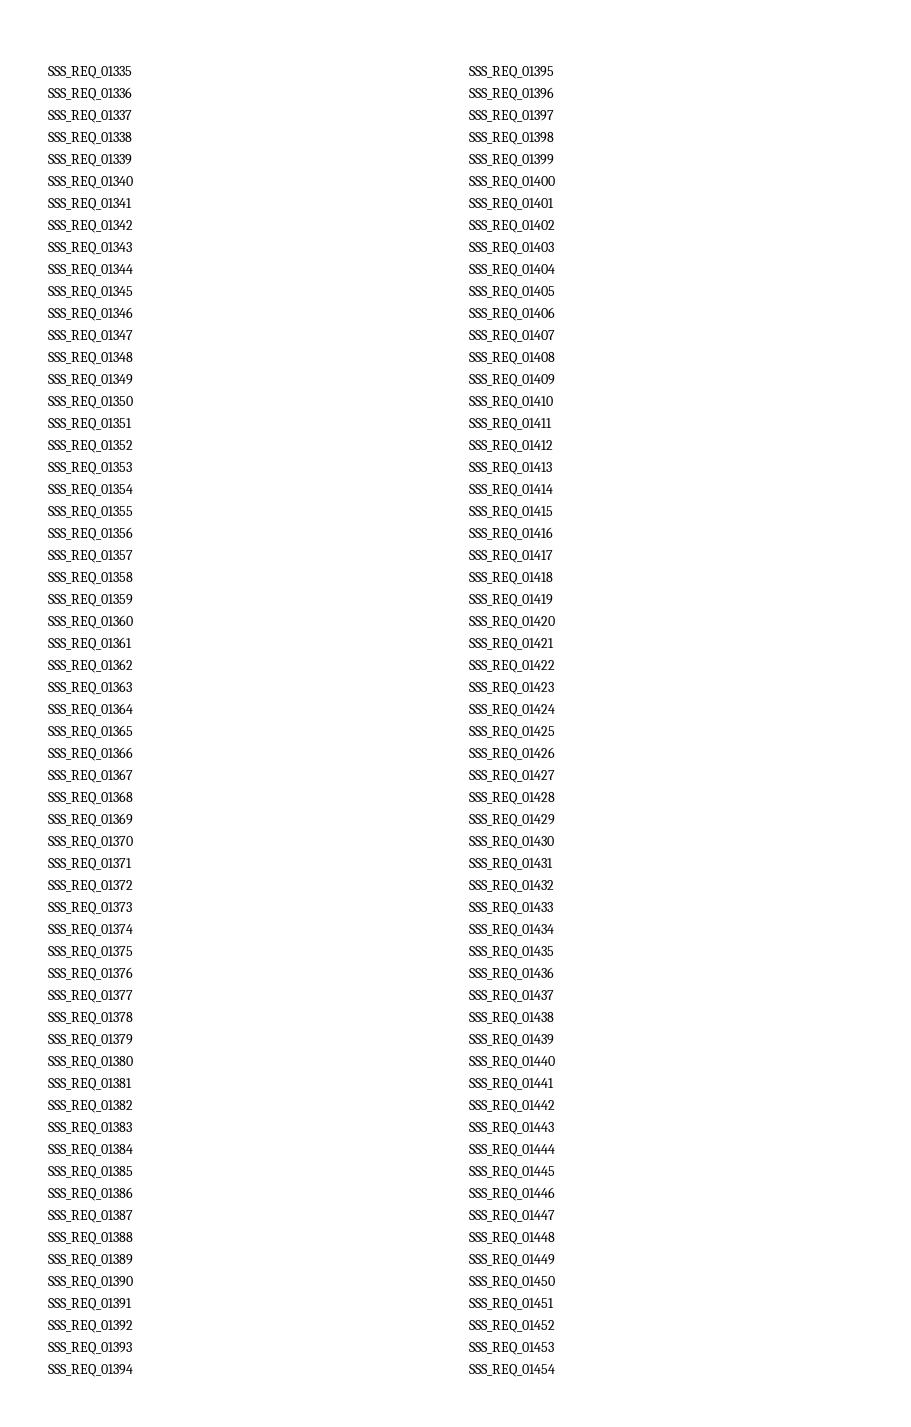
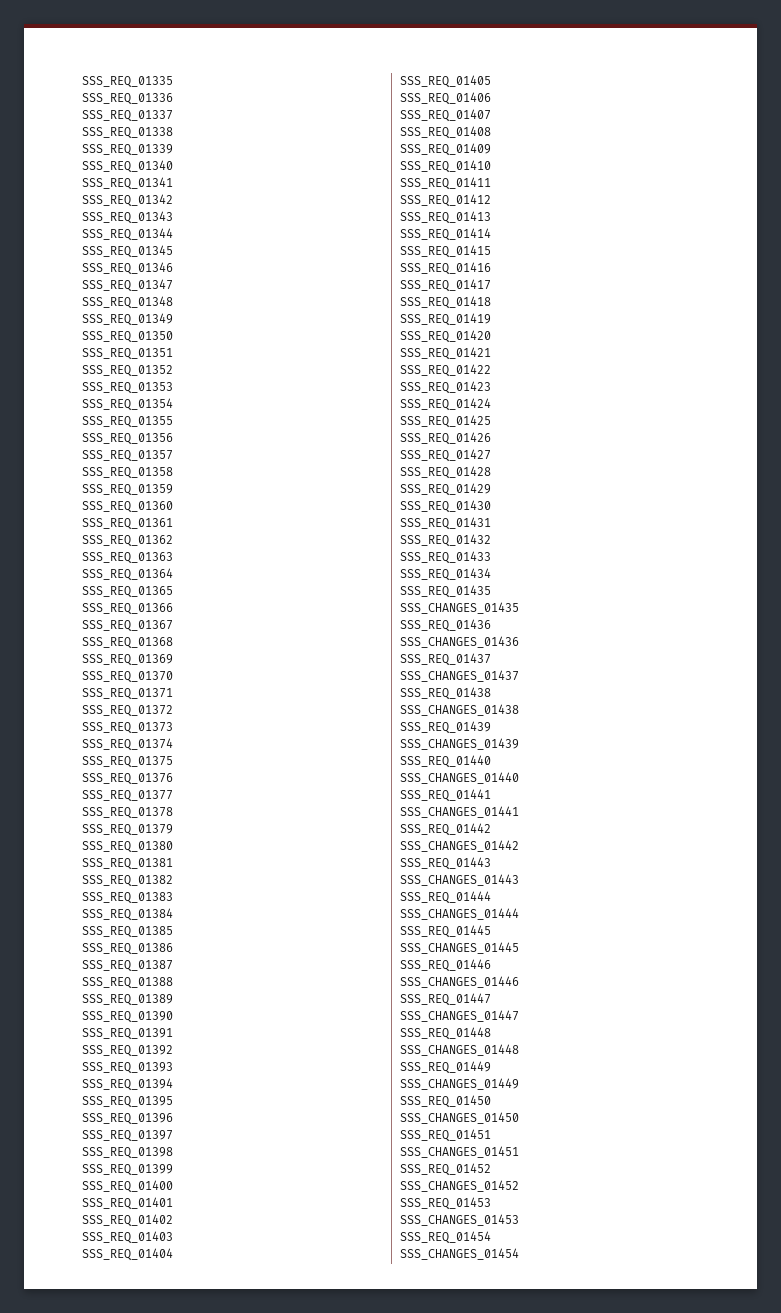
(554, 952) none -> [400,602,519,614] // SSS_CHANGES_01435
(554, 974) none -> [400,636,519,648] // SSS_CHANGES_01436
(554, 996) none -> [400,670,519,682] // SSS_CHANGES_01437
(554, 1018) none -> [400,704,519,716] // SSS_CHANGES_01438
(554, 1040) none -> [400,738,519,750] // SSS_CHANGES_01439
(555, 1062) none -> [400,772,519,784] // SSS_CHANGES_01440
(554, 1084) none -> [400,806,519,818] // SSS_CHANGES_01441
(555, 1106) none -> [400,840,519,852] // SSS_CHANGES_01442
(554, 1128) none -> [400,874,519,886] // SSS_CHANGES_01443
(555, 1150) none -> [400,908,519,920] // SSS_CHANGES_01444
(555, 1172) none -> [400,942,519,954] // SSS_CHANGES_01445
(555, 1194) none -> [400,976,519,988] // SSS_CHANGES_01446
(555, 1216) none -> [400,1010,519,1022] // SSS_CHANGES_01447
(555, 1238) none -> [400,1044,519,1056] // SSS_CHANGES_01448
(555, 1260) none -> [400,1078,519,1090] // SSS_CHANGES_01449
(555, 1282) none -> [400,1112,519,1124] // SSS_CHANGES_01450
(554, 1304) none -> [400,1146,519,1158] // SSS_CHANGES_01451
(555, 1326) none -> [400,1180,519,1192] // SSS_CHANGES_01452
(554, 1348) none -> [400,1214,519,1226] // SSS_CHANGES_01453
(555, 1370) none -> [400,1248,519,1260] // SSS_CHANGES_01454

